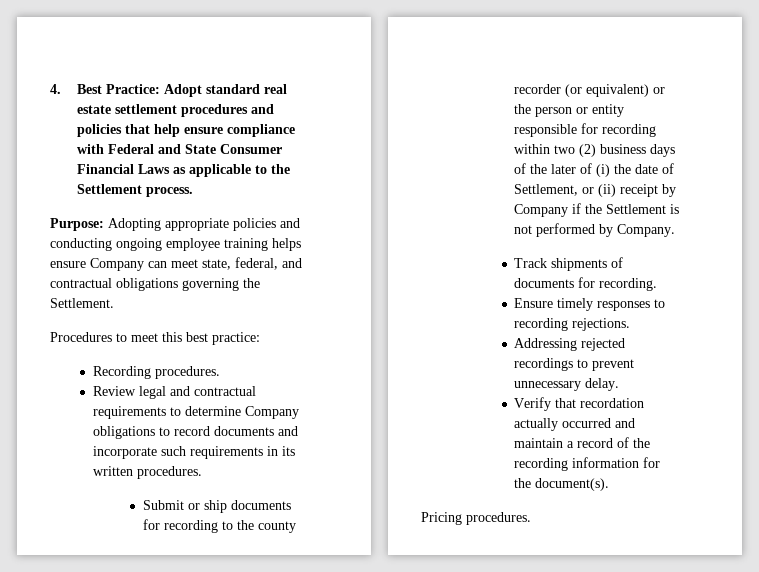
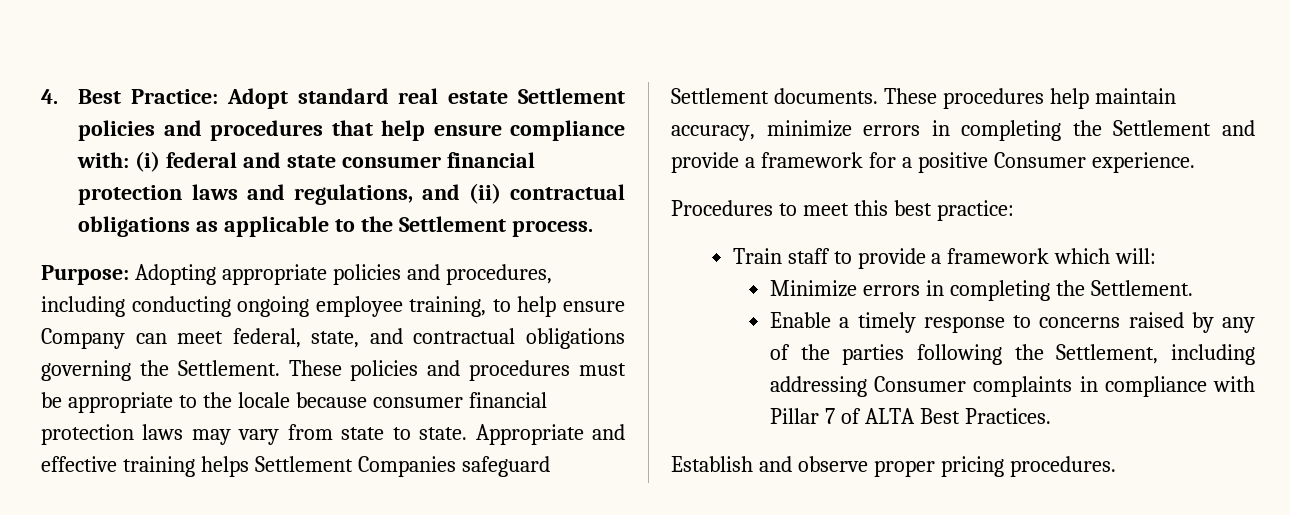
[115,104,275,117] [77,124,296,137] [77,144,283,154] [77,164,171,174] settlement procedures and policies that help ensure compliance with Federal and State Consumer Financial Laws -> [517,88,625,104] [78,120,625,141] [77,151,536,172] [78,183,625,205] [78,216,191,237] Settlement policies and procedures that help ensure compliance with: (i) federal and state consumer financial protection laws and regulations, and (ii) contractual obligations
(300, 223) none -> [445,264,552,285] [41,296,125,317] procedures, including
[224,238,301,251] training helps -> [409,296,557,317] training, to help
[202,257,278,270] state, federal, -> [232,328,360,348] federal, state,
(114, 303) none -> [288,360,627,381] [41,392,547,413] [41,424,625,445] [41,456,550,477] [671,88,1176,109] [671,120,1255,141] [671,152,1195,173] These policies and procedures must be appropriate to the locale because consumer financial protection laws may vary from state to state. Appropriate and effective training helps Settlement Companies safeguard Settlement documents. These procedures help maintain accuracy, minimize errors in completing the Settlement and provide a framework for a positive Consumer experience.
[92,366,220,379] [92,386,256,399] [92,406,299,419] [92,426,298,439] [92,446,295,459] [92,466,202,479] [143,500,292,513] [143,519,297,533] [514,84,666,97] [514,104,625,117] [514,123,657,137] [514,144,676,157] [514,163,675,177] [514,184,677,197] [514,203,680,217] [514,223,676,237] [514,257,624,271] [514,277,658,291] [514,298,666,311] [514,318,631,331] [514,338,626,351] [514,358,635,371] [514,378,620,391] [514,397,645,411] [514,418,636,431] [514,437,651,448] [514,457,661,471] [514,478,610,491] [421,512,462,525] Recording procedures. // Review legal and contractual requirements to determine Company obligations to record documents and incorporate such requirements in its written procedures. // Submit or ship documents for recording to the county recorder (or equivalent) or the person or entity responsible for recording within two (2) business days of the later of (i) the date of Settlement, or (ii) receipt by Company if the Settlement is not performed by Company. // Track shipments of documents for recording. // Ensure timely responses to recording rejections. // Addressing rejected recordings to prevent unnecessary delay. // Verify that recordation actually occurred and maintain a record of the recording information for the document(s). // Pricing -> [732,248,1157,269] [770,280,1193,301] [770,312,1255,333] [770,344,1255,365] [770,376,1255,397] [770,408,1051,424] [671,456,1004,477] Train staff to provide a framework which will: // Minimize errors in completing the Settlement. // Enable a timely response to concerns raised by any of the parties following the Settlement, including addressing Consumer complaints in compliance with Pillar 7 of ALTA Best Practices. // Establish and observe proper pricing

